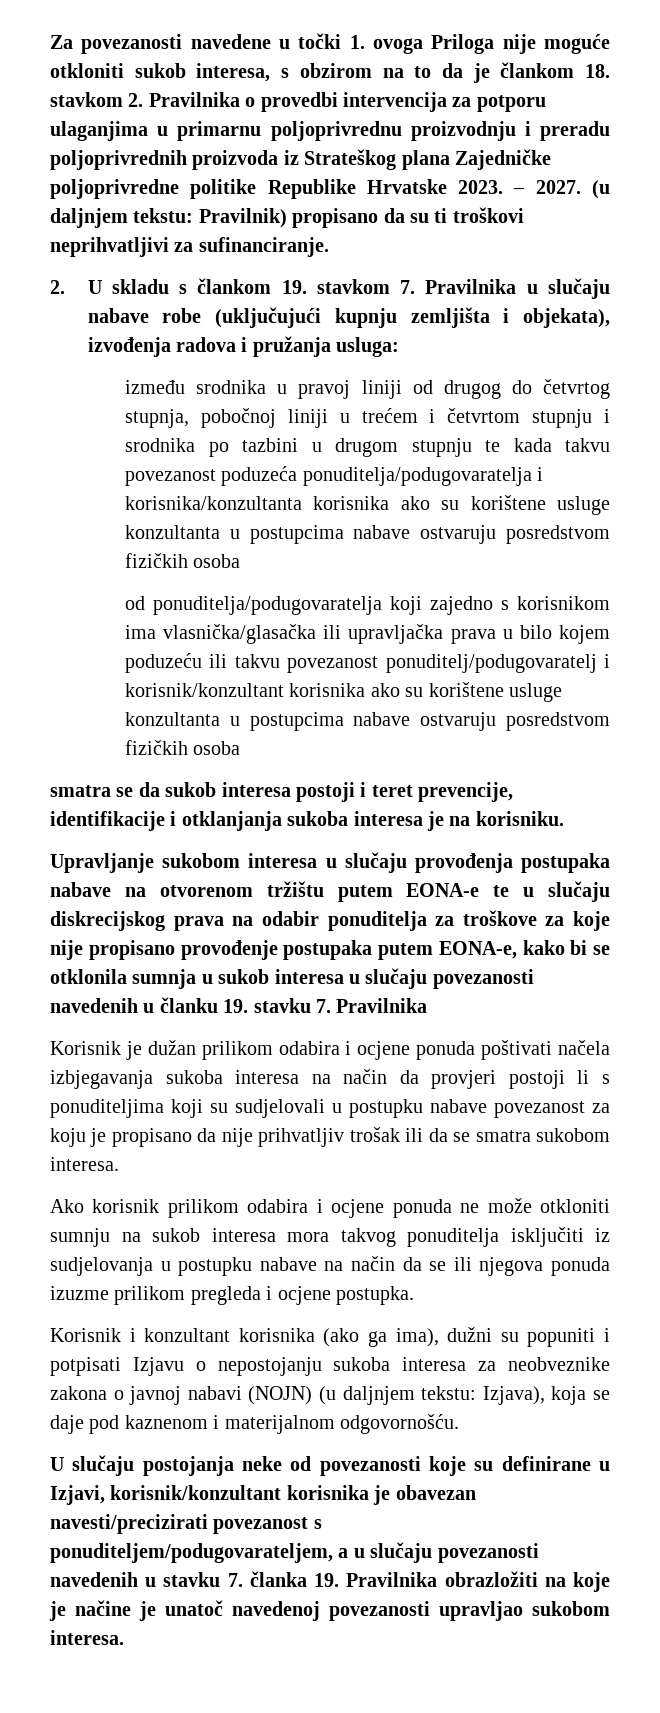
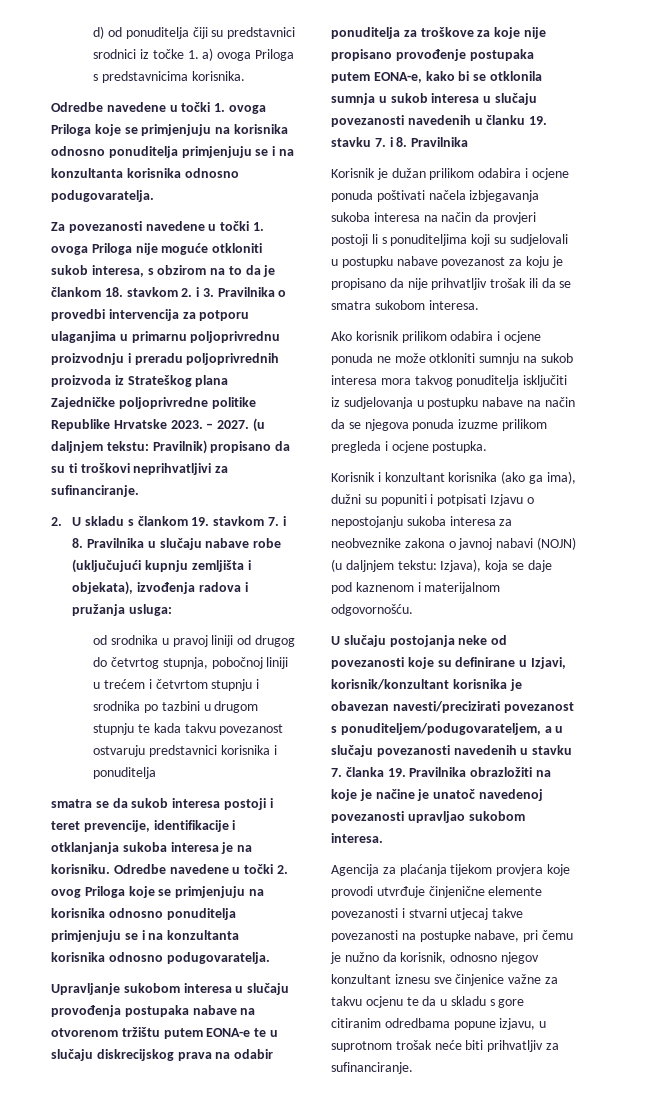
(50, 42) none -> [93,26,296,39] [93,48,295,61] [93,71,245,83] [51,102,266,114] [51,124,288,136] [51,146,294,158] [51,168,239,178] [51,190,154,202] d) od ponuditelja čiji su predstavnici srodnici iz točke 1. a) ovoga Priloga s predstavnicima korisnika. // Odredbe navedene u točki 1. ovoga Priloga koje se primjenjuju na korisnika odnosno ponuditelja primjenjuju se i na konzultanta korisnika odnosno podugovaratelja. //
(144, 100) none -> [196,287,214,297] i 3.
(416, 287) none -> [282,516,286,526] [72,538,84,548] i 8.
[125,380,186,394] između -> [93,635,108,645] od
[221,466,544,486] [125,495,610,515] [125,525,610,544] [125,553,241,568] [125,596,610,615] [125,624,610,644] [125,653,610,673] [125,682,563,702] [125,712,610,731] [125,740,241,755] poduzeća ponuditelja/podugovaratelja i korisnika/konzultanta korisnika ako su korištene usluge konzultanta u postupcima nabave ostvaruju posredstvom fizičkih osoba // od ponuditelja/podugovaratelja koji zajedno s korisnikom ima vlasnička/glasačka ili upravljačka prava u bilo kojem poduzeću ili takvu povezanost ponuditelj/podugovaratelj i korisnik/konzultant korisnika ako su korištene usluge konzultanta u postupcima nabave ostvaruju posredstvom fizičkih osoba -> [93,745,277,757] [93,767,157,779] ostvaruju predstavnici korisnika i ponuditelja
(564, 818) none -> [113,864,288,874] [51,886,264,898] [51,908,236,920] [51,930,240,942] [51,952,270,964] Odredbe navedene u točki 2. ovog Priloga koje se primjenjuju na korisnika odnosno ponuditelja primjenjuju se i na konzultanta korisnika odnosno podugovaratelja.
(331, 1006) none -> [389,137,408,147] i 8.
[453,1257,472,1271] ili -> (361, 425) none
(124, 1637) none -> [331,864,570,876] [331,886,543,898] [331,908,524,920] [331,930,573,942] [330,952,539,964] [331,974,558,986] [331,996,525,1008] [331,1018,547,1030] [331,1040,559,1052] [331,1062,413,1074] // Agencija za plaćanja tijekom provjera koje provodi utvrđuje činjenične elemente povezanosti i stvarni utjecaj takve povezanosti na postupke nabave, pri čemu je nužno da korisnik, odnosno njegov konzultant iznesu sve činjenice važne za takvu ocjenu te da u skladu s gore citiranim odredbama popune izjavu, u suprotnom trošak neće biti prihvatljiv za sufinanciranje.

